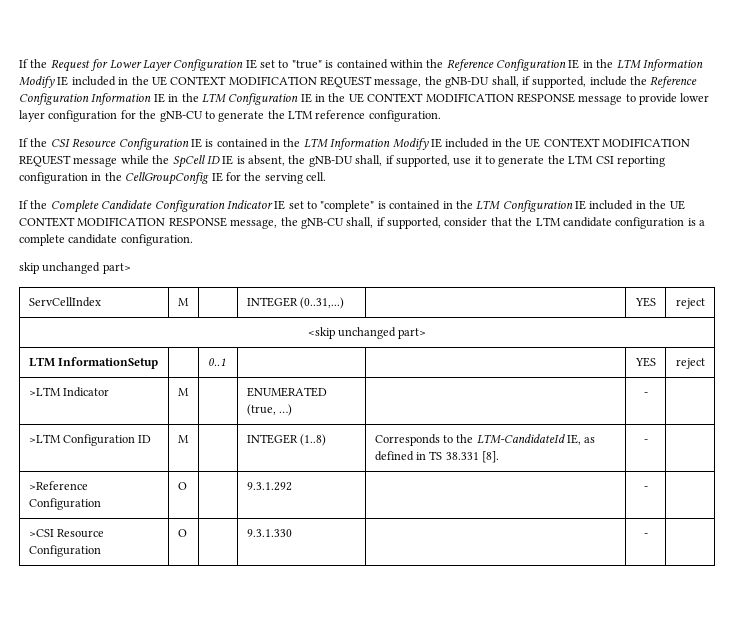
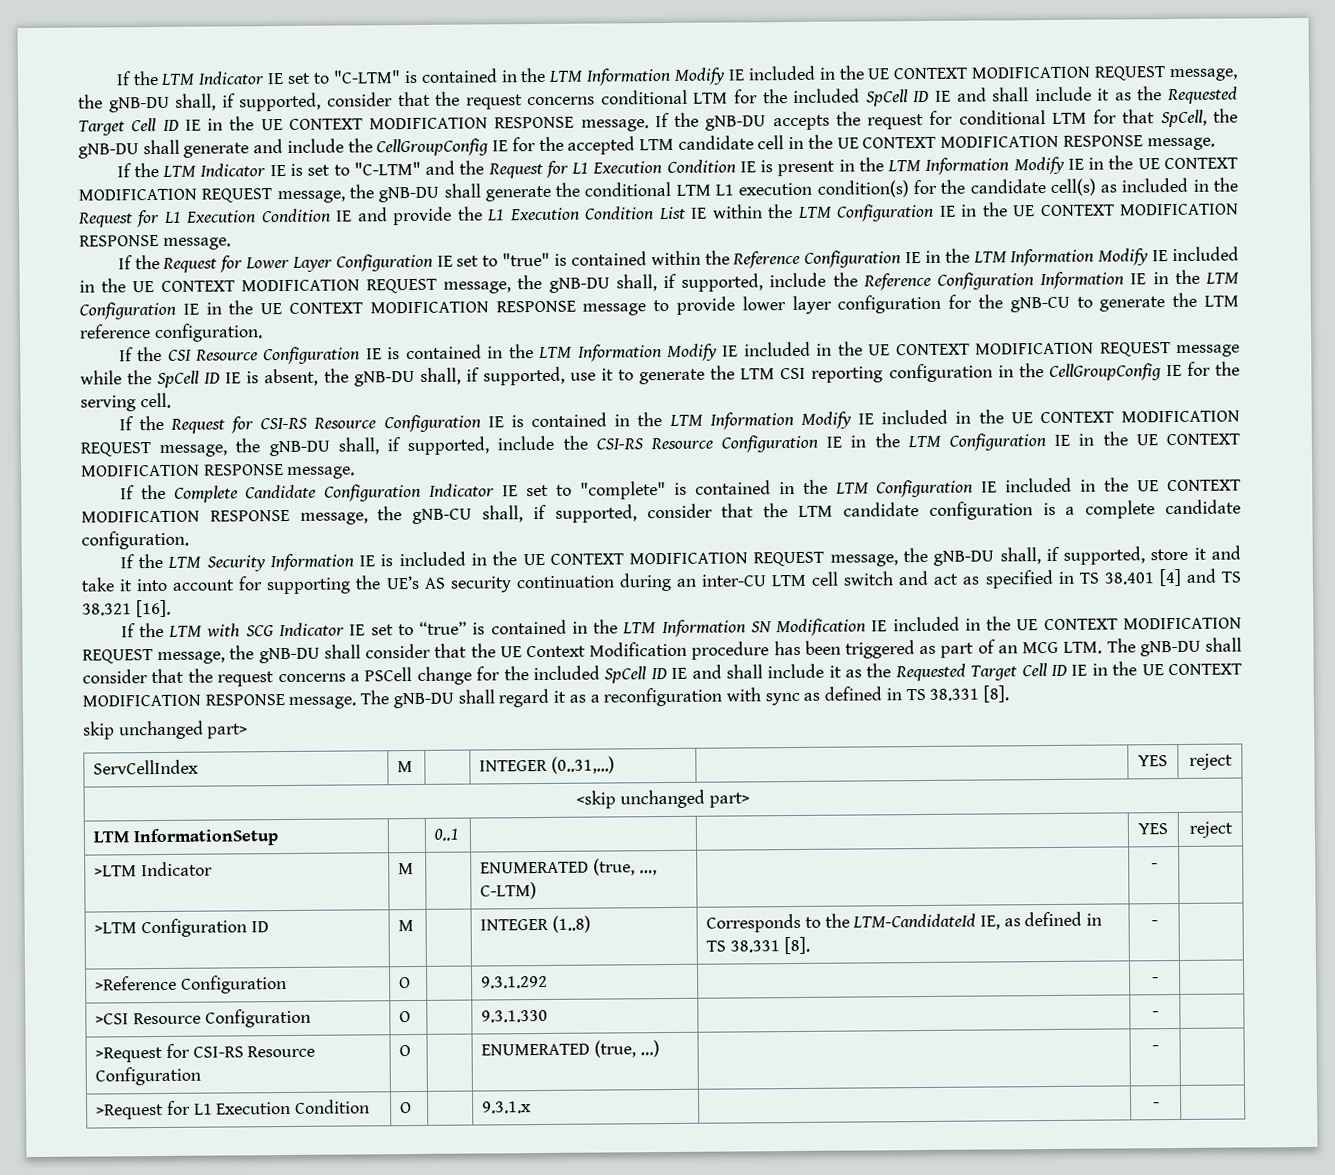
[19,59,48,68] If the -> [115,65,1238,86] [78,86,1239,113] [78,108,1238,136] [78,134,1215,159] [116,155,1239,179] [78,177,1238,204] [78,202,1240,228] [79,234,231,250] [117,254,160,270] If the LTM Indicator IE set to "C-LTM" is contained in the LTM Information Modify IE included in the UE CONTEXT MODIFICATION REQUEST message, the gNB-DU shall, if supported, consider that the request concerns conditional LTM for the included SpCell ID IE and shall include it as the Requested Target Cell ID IE in the UE CONTEXT MODIFICATION RESPONSE message. If the gNB-DU accepts the request for conditional LTM for that SpCell, the gNB-DU shall generate and include the CellGroupConfig IE for the accepted LTM candidate cell in the UE CONTEXT MODIFICATION RESPONSE message. // If the LTM Indicator IE is set to "C-LTM" and the Request for L1 Execution Condition IE is present in the LTM Information Modify IE in the UE CONTEXT MODIFICATION REQUEST message, the gNB-DU shall generate the conditional LTM L1 execution condition(s) for the candidate cell(s) as included in the Request for L1 Execution Condition IE and provide the L1 Execution Condition List IE within the LTM Configuration IE in the UE CONTEXT MODIFICATION RESPONSE message. // If the
(326, 176) none -> [118,409,1240,434] [80,431,1240,457] [81,464,356,479] // If the Request for CSI-RS Resource Configuration IE is contained in the LTM Information Modify IE included in the UE CONTEXT MODIFICATION REQUEST message, the gNB-DU shall, if supported, include the CSI-RS Resource Configuration IE in the LTM Configuration IE in the UE CONTEXT MODIFICATION RESPONSE message.
(193, 240) none -> [119,545,1242,572] [81,568,1242,595] [82,599,171,618] [120,616,1243,638] [82,637,1243,665] [82,661,1242,687] [82,685,1010,709] // If the LTM Security Information IE is included in the UE CONTEXT MODIFICATION REQUEST message, the gNB-DU shall, if supported, store it and take it into account for supporting the UE’s AS security continuation during an inter-CU LTM cell switch and act as specified in TS 38.401 [4] and TS 38.321 [16]. // If the LTM with SCG Indicator IE set to “true” is contained in the LTM Information SN Modification IE included in the UE CONTEXT MODIFICATION REQUEST message, the gNB-DU shall consider that the UE Context Modification procedure has been triggered as part of an MCG LTM. The gNB-DU shall consider that the request concerns a PSCell change for the included SpCell ID IE and shall include it as the Requested Target Cell ID IE in the UE CONTEXT MODIFICATION RESPONSE message. The gNB-DU shall regard it as a reconfiguration with sync as defined in TS 38.331 [8].
[278,404,292,416] …) -> [638,869,657,876] [480,882,538,900] …, C-LTM)
(648, 535) none -> [95,1043,316,1063] [95,1066,202,1086] [399,1045,412,1057] [481,1040,660,1058] [1151,1045,1159,1051] [96,1099,371,1120] [400,1102,413,1114] [482,1101,533,1114] [1152,1102,1160,1108] // >Request for CSI-RS Resource Configuration | O | | ENUMERATED (true, …) | | - | // >Request for L1 Execution Condition | O | | 9.3.1.x | | - |

